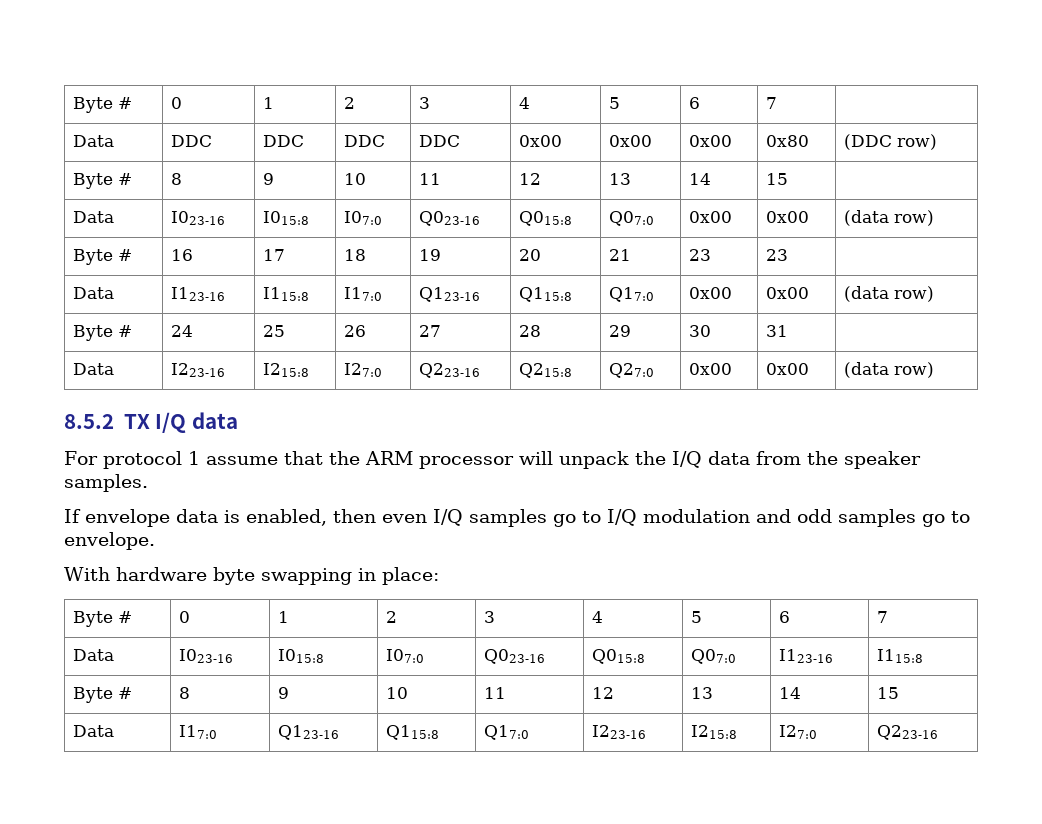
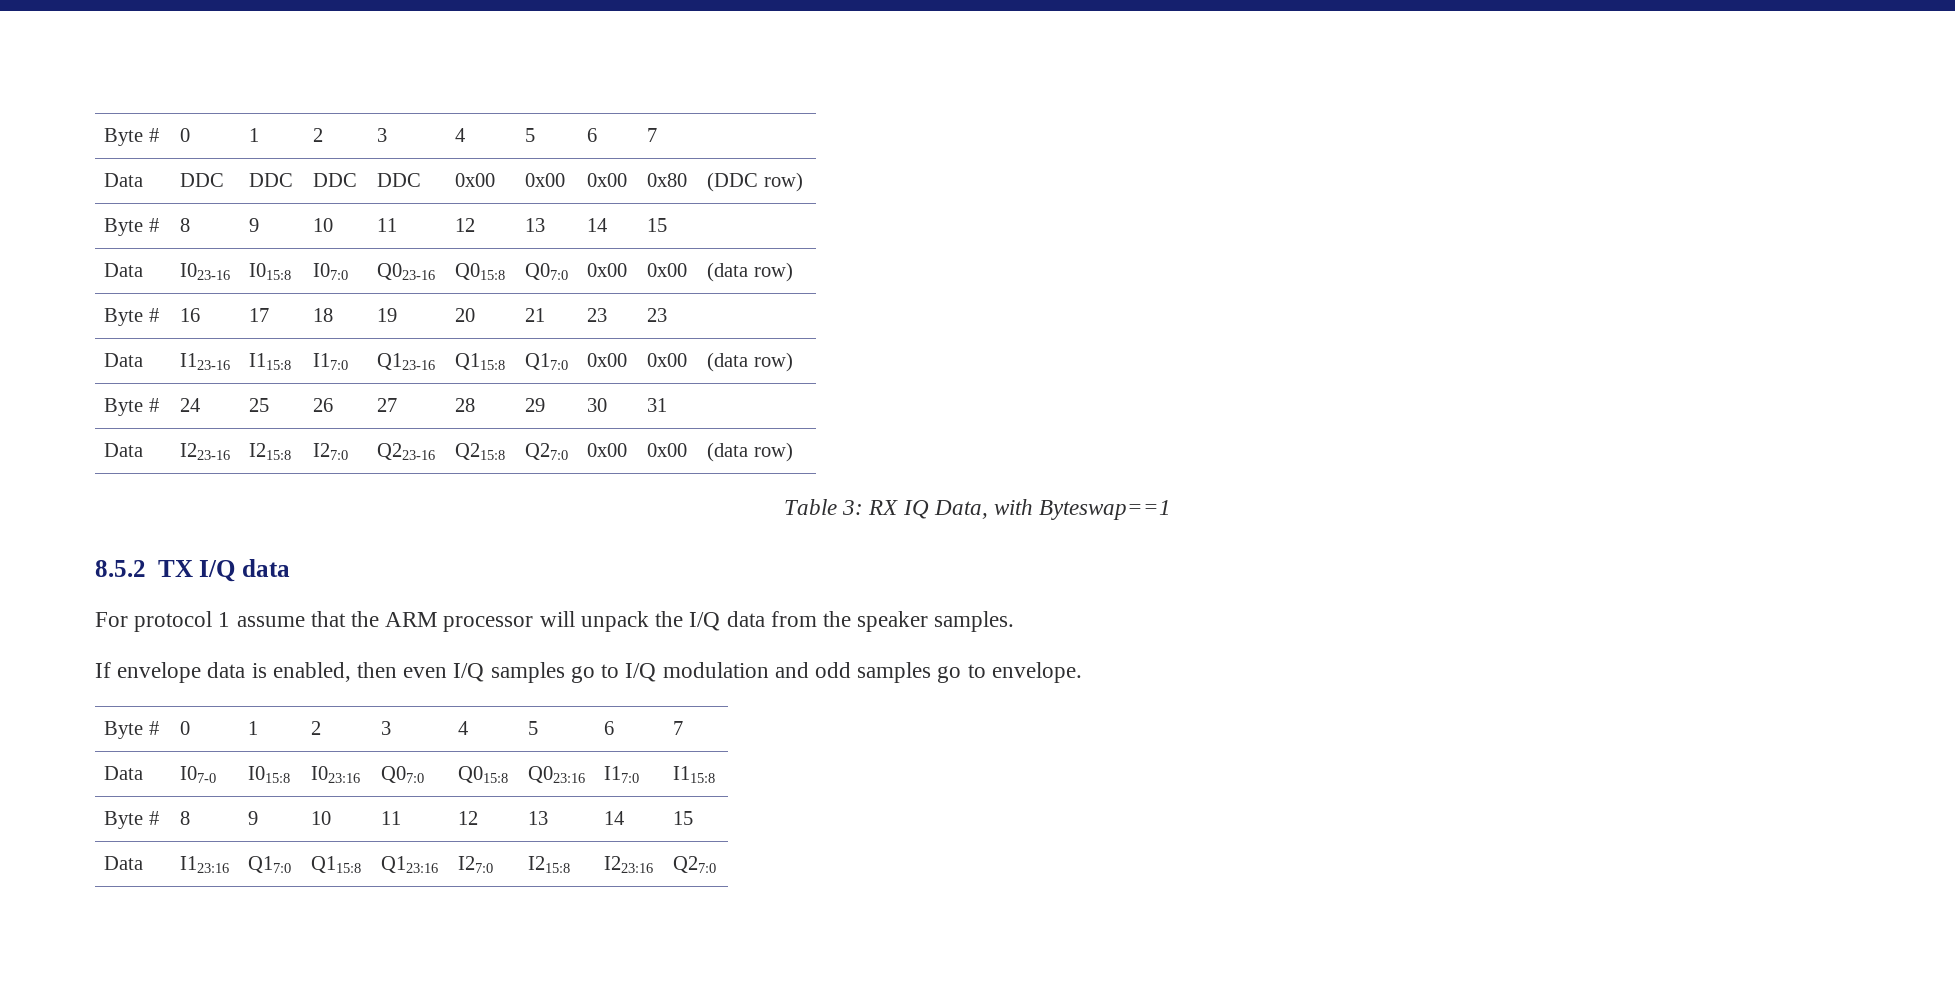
(934, 370) none -> [783,499,1172,520] // Table 3: RX IQ Data, with Byteswap==1
[64,567,439,585] // With hardware byte swapping in place: -> (1082, 672) none
[178,649,233,663] [277,649,324,663] [385,649,424,663] [483,649,545,664] [591,649,645,664] [690,649,736,664] [778,649,833,663] I023-16 | I015:8 | I07:0 | Q023-16 | Q015:8 | Q07:0 | I123-16 -> [180,766,217,783] [248,766,291,783] [311,766,361,783] [381,766,425,783] [458,766,509,783] [528,766,586,783] [604,766,640,783] I07-0 | I015:8 | I023:16 | Q07:0 | Q015:8 | Q023:16 | I17:0
[178,725,217,739] [277,725,339,740] [385,725,439,740] [483,725,529,740] [591,725,646,739] [690,725,737,739] [778,725,817,739] [876,725,938,740] I17:0 | Q123-16 | Q115:8 | Q17:0 | I223-16 | I215:8 | I27:0 | Q223-16 -> [180,856,230,873] [248,856,292,873] [311,856,362,873] [381,856,439,873] [458,856,494,873] [528,856,571,873] [604,856,654,873] [673,856,717,873] I123:16 | Q17:0 | Q115:8 | Q123:16 | I27:0 | I215:8 | I223:16 | Q27:0

